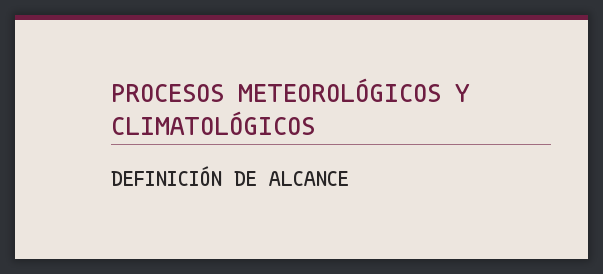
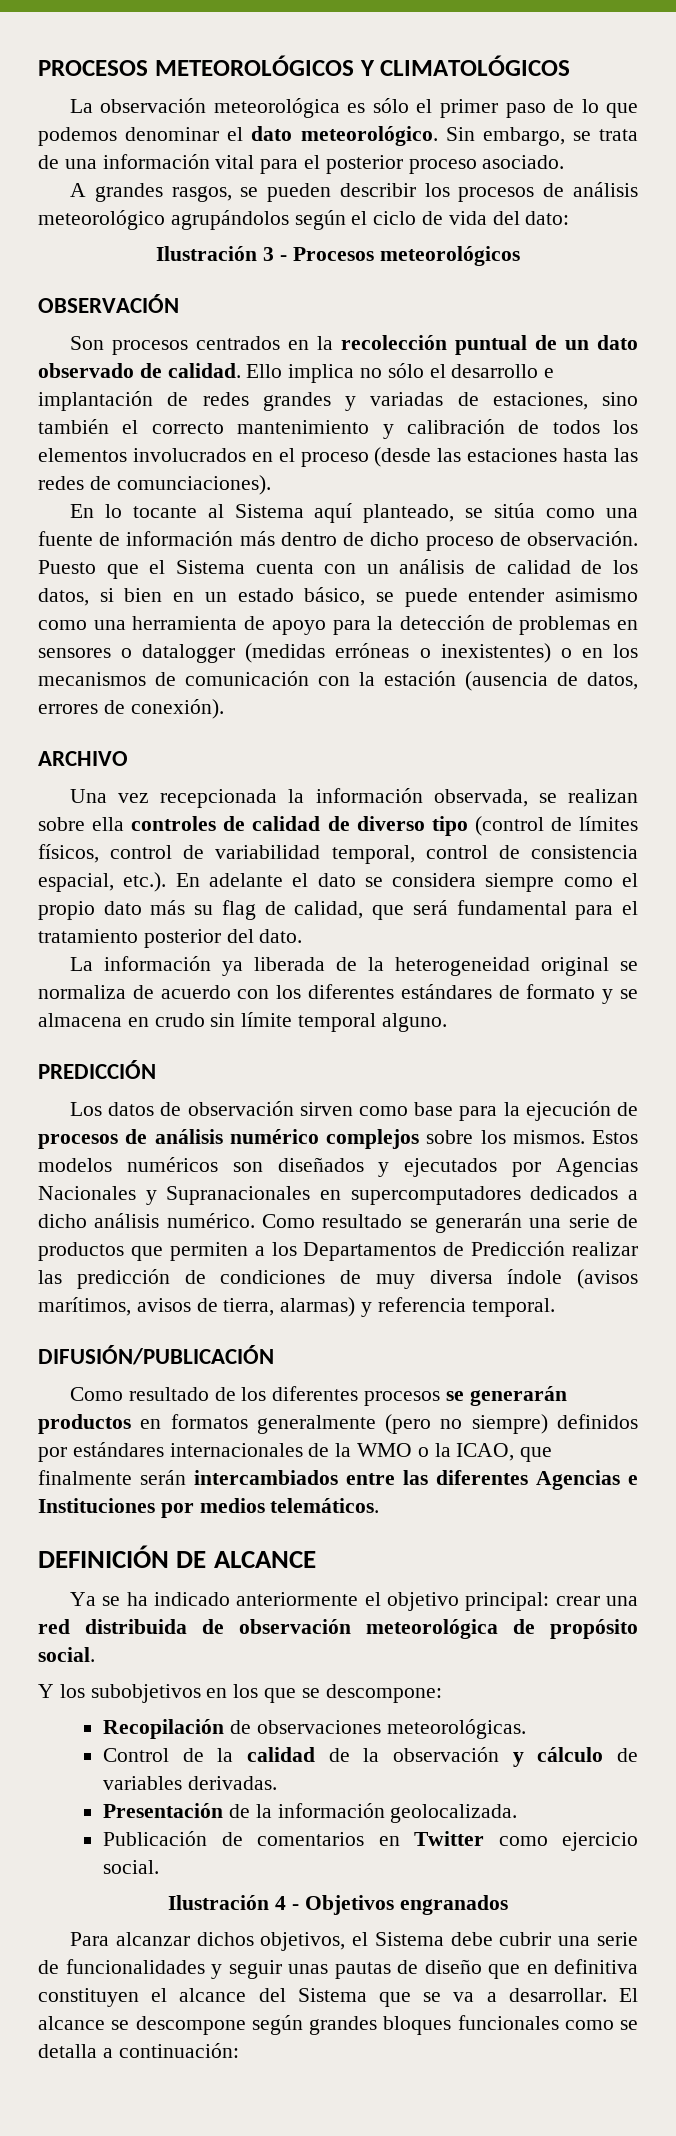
[111,166,349,186] DEFINICIÓN DE ALCANCE -> [69,98,639,118] [38,126,638,146] [38,154,565,174] [69,182,638,202] [38,210,570,230] [156,246,520,266] [38,294,179,313] [69,335,639,355] [38,363,555,383] [38,391,638,411] [38,419,638,439] [38,447,639,467] [38,475,271,495] [69,503,638,523] [38,531,638,551] [38,559,638,579] [38,587,638,607] [38,615,638,635] [38,643,638,663] [38,671,638,691] [38,699,224,719] [38,751,128,766] [69,788,638,808] [38,816,639,836] [38,844,639,864] [38,872,638,892] [38,900,638,920] [38,929,303,948] [69,956,638,976] [38,984,638,1004] [38,1012,447,1032] [38,1060,156,1079] [69,1101,639,1121] [38,1129,638,1149] [38,1157,638,1177] [38,1186,638,1205] [38,1213,638,1233] [38,1241,638,1261] [38,1269,638,1289] [38,1297,555,1317] [38,1345,274,1365] [69,1386,567,1406] [38,1414,638,1434] [38,1442,553,1462] [38,1470,638,1490] [38,1498,380,1518] [38,1545,316,1568] [69,1592,638,1611] [38,1619,638,1639] [38,1647,95,1662] [38,1684,442,1703] [103,1719,526,1739] [103,1747,638,1767] [103,1776,277,1790] [103,1803,518,1823] [103,1831,638,1851] [103,1860,160,1874] [168,1895,508,1915] [69,1932,638,1951] [38,1959,638,1979] [38,1988,638,2007] [38,2015,638,2035] [38,2043,239,2058] La observación meteorológica es sólo el primer paso de lo que podemos denominar el dato meteorológico. Sin embargo, se trata de una información vital para el posterior proceso asociado. // A grandes rasgos, se pueden describir los procesos de análisis meteorológico agrupándolos según el ciclo de vida del dato: // Ilustración 3 - Procesos meteorológicos // OBSERVACIÓN // Son procesos centrados en la recolección puntual de un dato observado de calidad. Ello implica no sólo el desarrollo e implantación de redes grandes y variadas de estaciones, sino también el correcto mantenimiento y calibración de todos los elementos involucrados en el proceso (desde las estaciones hasta las redes de comunciaciones). // En lo tocante al Sistema aquí planteado, se sitúa como una fuente de información más dentro de dicho proceso de observación. Puesto que el Sistema cuenta con un análisis de calidad de los datos, si bien en un estado básico, se puede entender asimismo como una herramienta de apoyo para la detección de problemas en sensores o datalogger (medidas erróneas o inexistentes) o en los mecanismos de comunicación con la estación (ausencia de datos, errores de conexión). // ARCHIVO // Una vez recepcionada la información observada, se realizan sobre ella controles de calidad de diverso tipo (control de límites físicos, control de variabilidad temporal, control de consistencia espacial, etc.). En adelante el dato se considera siempre como el propio dato más su flag de calidad, que será fundamental para el tratamiento posterior del dato. // La información ya liberada de la heterogeneidad original se normaliza de acuerdo con los diferentes estándares de formato y se almacena en crudo sin límite temporal alguno. // PREDICCIÓN // Los datos de observación sirven como base para la ejecución de procesos de análisis numérico complejos sobre los mismos. Estos modelos numéricos son diseñados y ejecutados por Agencias Nacionales y Supranacionales en supercomputadores dedicados a dicho análisis numérico. Como resultado se generarán una serie de productos que permiten a los Departamentos de Predicción realizar las predicción de condiciones de muy diversa índole (avisos marítimos, avisos de tierra, alarmas) y referencia temporal. // DIFUSIÓN/PUBLICACIÓN // Como resultado de los diferentes procesos se generarán productos en formatos generalmente (pero no siempre) definidos por estándares internacionales de la WMO o la ICAO, que finalmente serán intercambiados entre las diferentes Agencias e Instituciones por medios telemáticos. // DEFINICIÓN DE ALCANCE // Ya se ha indicado anteriormente el objetivo principal: crear una red distribuida de observación meteorológica de propósito social. // Y los subobjetivos en los que se descompone: // Recopilación de observaciones meteorológicas. // Control de la calidad de la observación y cálculo de variables derivadas. // Presentación de la información geolocalizada. // Publicación de comentarios en Twitter como ejercicio social. // Ilustración 4 - Objetivos engranados // Para alcanzar dichos objetivos, el Sistema debe cubrir una serie de funcionalidades y seguir unas pautas de diseño que en definitiva constituyen el alcance del Sistema que se va a desarrollar. El alcance se descompone según grandes bloques funcionales como se detalla a continuación:

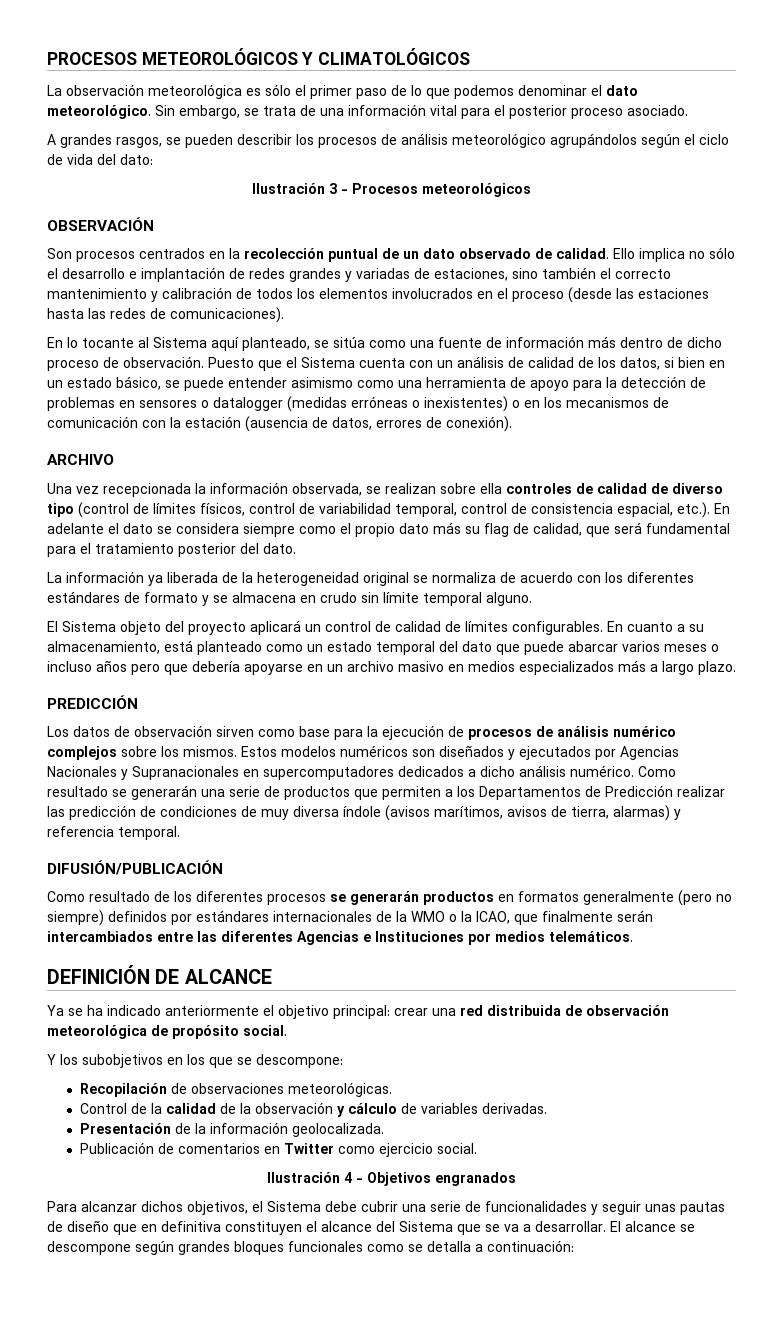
[116,475,271,495] comunciaciones). -> [170,307,284,323] comunicaciones).
(447, 1022) none -> [47,620,704,635] [47,640,719,655] [47,660,736,675] // El Sistema objeto del proyecto aplicará un control de calidad de límites configurables. En cuanto a su almacenamiento, está planteado como un estado temporal del dato que puede abarcar varios meses o incluso años pero que debería apoyarse en un archivo masivo en medios especializados más a largo plazo.

